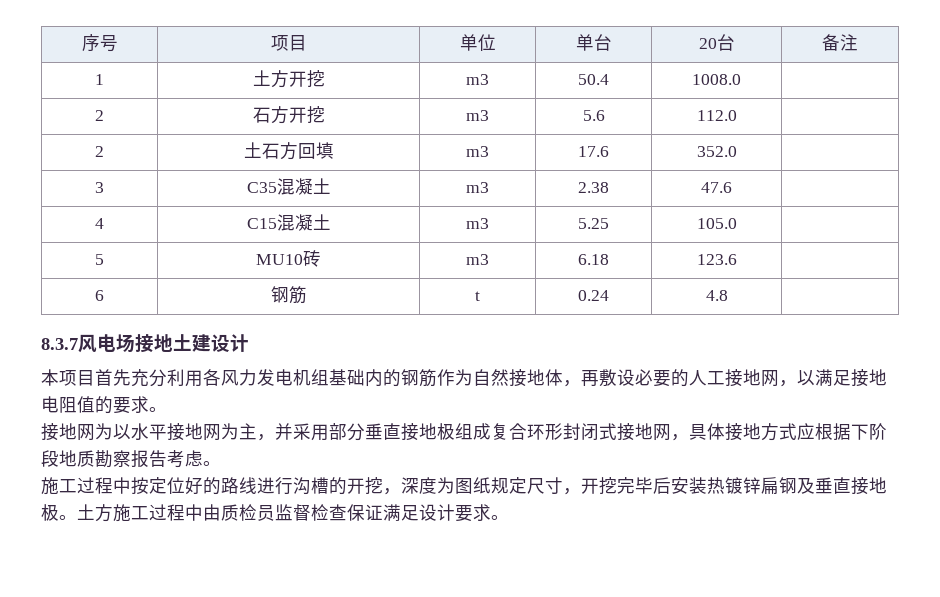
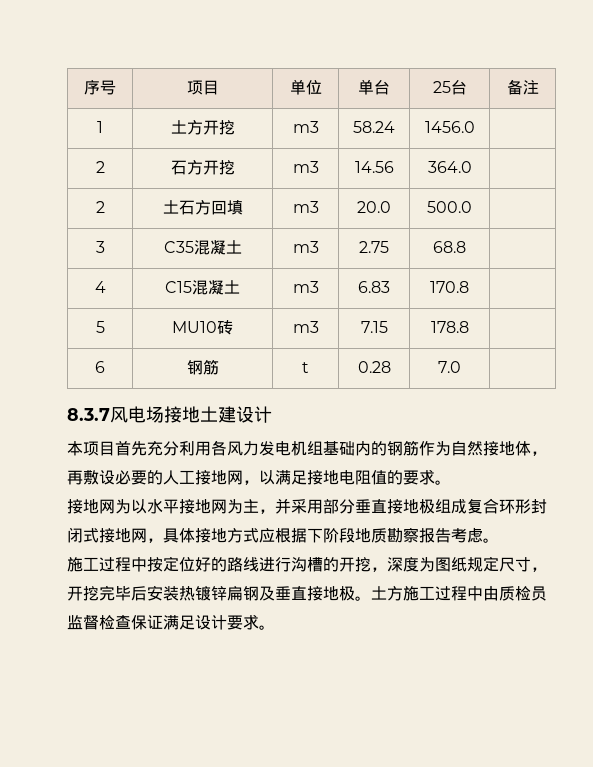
[698,38,717,49] 20 -> [432,81,451,93] 25
[578,74,609,85] [692,74,741,85] 50.4 | 1008.0 -> [353,121,395,133] [424,121,475,133] 58.24 | 1456.0
[582,110,605,121] [696,110,737,121] 5.6 | 112.0 -> [354,161,394,173] [427,161,472,173] 14.56 | 364.0
[578,146,609,157] [696,146,737,157] 17.6 | 352.0 -> [357,201,391,213] [427,201,472,213] 20.0 | 500.0
[578,182,609,193] [701,182,732,193] 2.38 | 47.6 -> [359,241,389,253] [433,241,466,253] 2.75 | 68.8
[578,218,609,229] [696,218,737,229] 5.25 | 105.0 -> [358,281,390,293] [430,281,469,293] 6.83 | 170.8
[578,254,609,265] [696,254,737,265] 6.18 | 123.6 -> [360,321,388,333] [430,321,469,333] 7.15 | 178.8
[578,290,609,301] [705,290,728,301] 0.24 | 4.8 -> [357,361,391,373] [438,361,461,373] 0.28 | 7.0

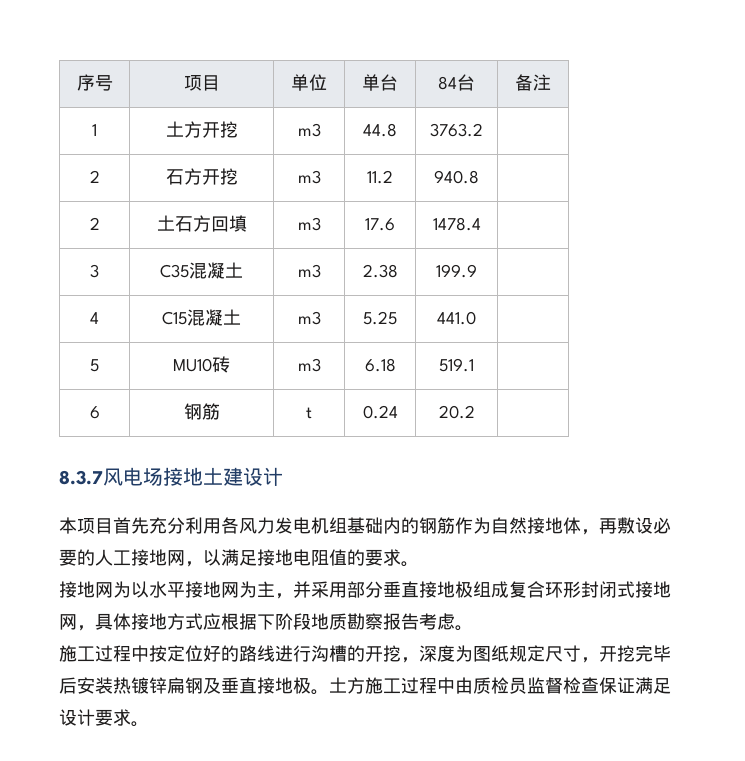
[432,81,451,93] 25 -> [438,76,457,90] 84
[353,121,395,133] [424,121,475,133] 58.24 | 1456.0 -> [363,123,397,137] [430,123,483,137] 44.8 | 3763.2
[354,161,394,173] [427,161,472,173] 14.56 | 364.0 -> [367,170,393,184] [434,170,479,184] 11.2 | 940.8
[357,201,391,213] [427,201,472,213] 20.0 | 500.0 -> [365,218,395,231] [432,217,481,231] 17.6 | 1478.4
[359,241,389,253] [433,241,466,253] 2.75 | 68.8 -> [362,264,398,278] [436,264,477,278] 2.38 | 199.9
[358,281,390,293] [430,281,469,293] 6.83 | 170.8 -> [363,311,397,325] [437,311,476,325] 5.25 | 441.0
[360,321,388,333] [430,321,469,333] 7.15 | 178.8 -> [364,358,396,372] [439,358,474,372] 6.18 | 519.1
[357,361,391,373] [438,361,461,373] 0.28 | 7.0 -> [362,405,398,419] [438,405,475,419] 0.24 | 20.2

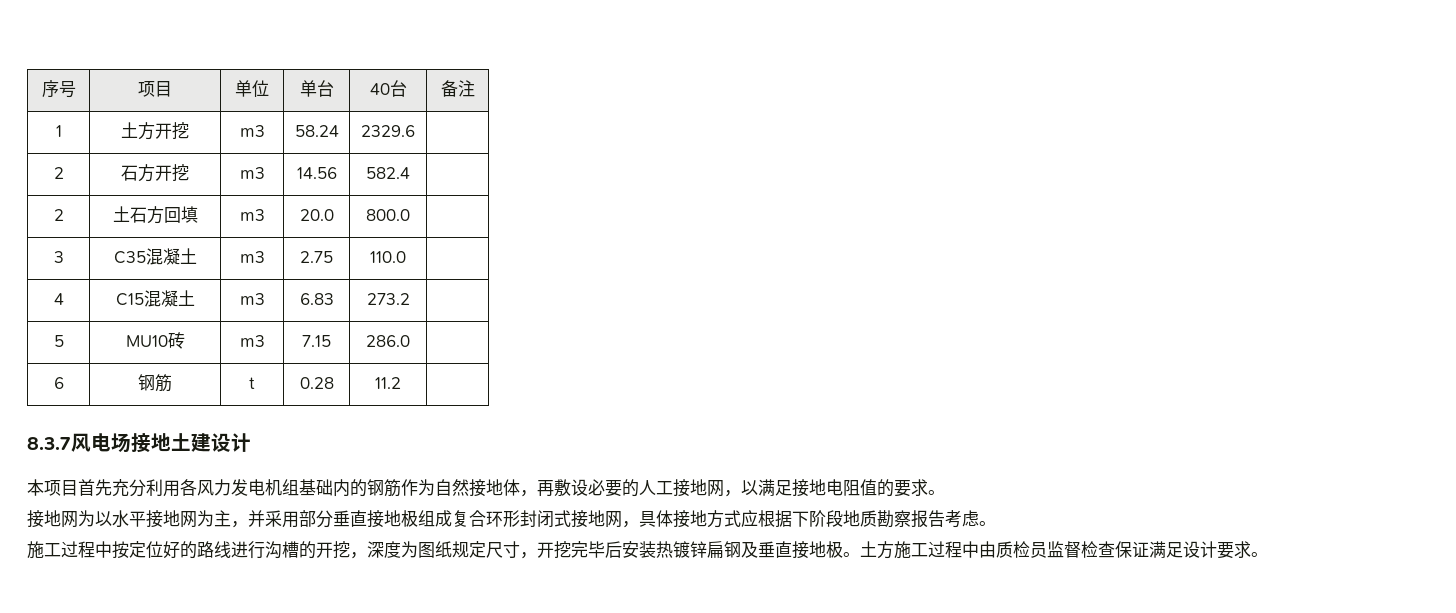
[438,76,457,90] 84 -> [369,83,390,95] 40
[363,123,397,137] [430,123,483,137] 44.8 | 3763.2 -> [294,125,339,137] [361,125,415,137] 58.24 | 2329.6
[367,170,393,184] [434,170,479,184] 11.2 | 940.8 -> [296,167,337,179] [366,167,410,179] 14.56 | 582.4
[365,218,395,231] [432,217,481,231] 17.6 | 1478.4 -> [299,209,334,221] [366,209,410,221] 20.0 | 800.0
[362,264,398,278] [436,264,477,278] 2.38 | 199.9 -> [300,251,333,263] [370,251,406,263] 2.75 | 110.0
[363,311,397,325] [437,311,476,325] 5.25 | 441.0 -> [299,293,334,305] [366,293,410,305] 6.83 | 273.2
[364,358,396,372] [439,358,474,372] 6.18 | 519.1 -> [302,335,331,347] [366,335,410,347] 7.15 | 286.0
[362,405,398,419] [438,405,475,419] 0.24 | 20.2 -> [299,377,334,389] [375,377,401,389] 0.28 | 11.2

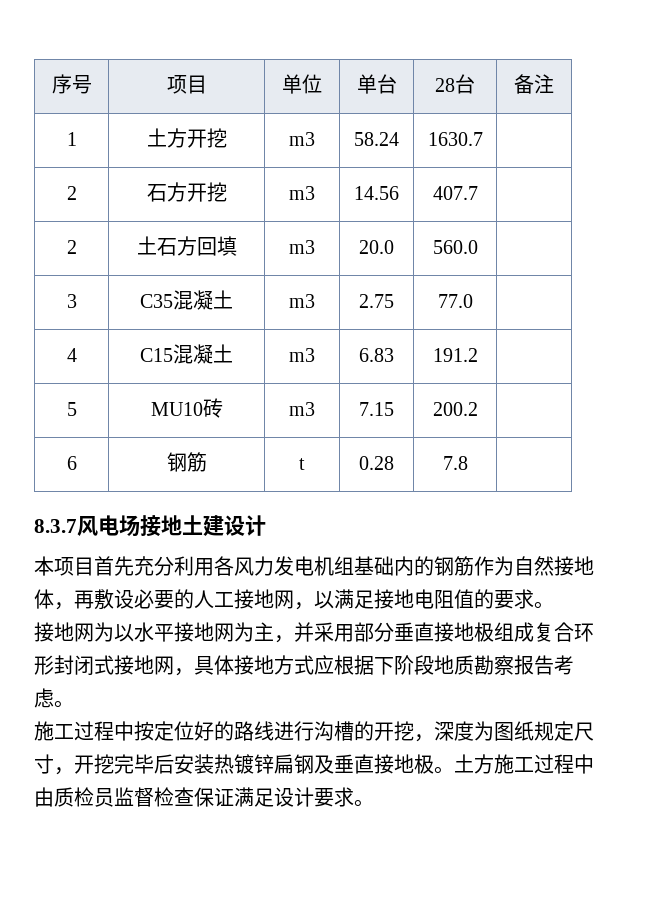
[369,83,390,95] 40 -> [435,78,455,92] 28
[361,125,415,137] 2329.6 -> [427,132,483,146] 1630.7
[366,167,410,179] 582.4 -> [432,186,478,200] 407.7
[366,209,410,221] 800.0 -> [432,240,478,254] 560.0
[370,251,406,263] 110.0 -> [437,294,473,308] 77.0
[366,293,410,305] 273.2 -> [432,348,478,362] 191.2
[366,335,410,347] 286.0 -> [432,402,478,416] 200.2
[375,377,401,389] 11.2 -> [442,456,468,470] 7.8

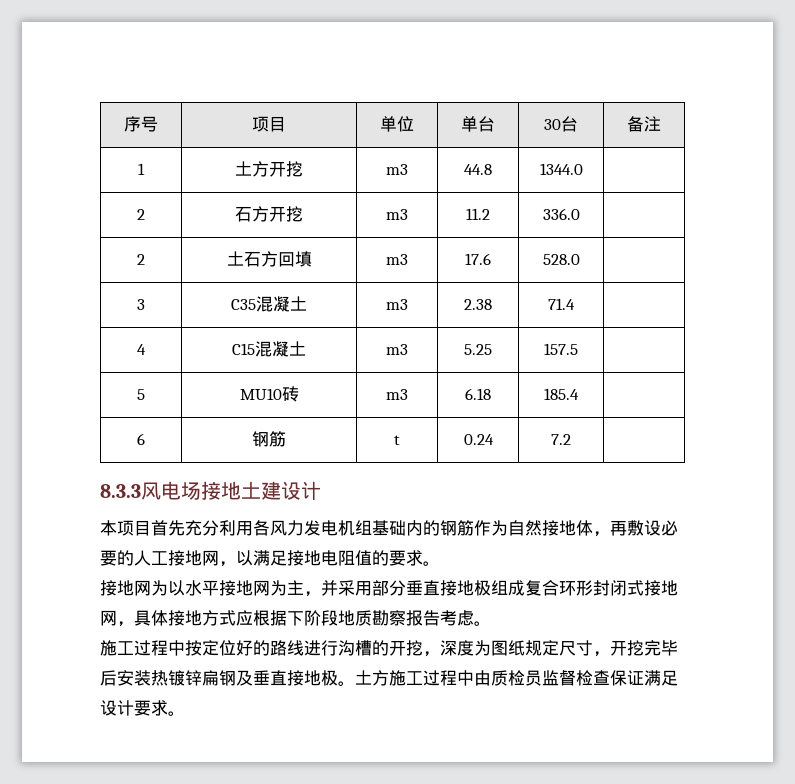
[435,78,455,92] 28 -> [544,119,561,130] 30
[354,132,399,146] [427,132,483,146] 58.24 | 1630.7 -> [464,164,492,175] [539,163,583,175] 44.8 | 1344.0
[354,186,399,200] [432,186,478,200] 14.56 | 407.7 -> [466,208,490,220] [542,208,580,220] 11.2 | 336.0
[359,240,394,254] [432,240,478,254] 20.0 | 560.0 -> [465,253,491,265] [542,254,580,265] 17.6 | 528.0
[359,294,394,308] [437,294,473,308] 2.75 | 77.0 -> [464,299,492,310] [548,298,575,310] 2.38 | 71.4
[359,348,394,362] [432,348,478,362] 6.83 | 191.2 -> [464,344,492,355] [544,343,578,355] 5.25 | 157.5
[359,402,394,416] [432,402,478,416] 7.15 | 200.2 -> [465,388,491,400] [544,388,579,400] 6.18 | 185.4
[359,456,394,470] [442,456,468,470] [34,519,77,533] 0.28 | 7.8 | // 8.3.7 -> [463,434,494,445] [551,434,571,445] [100,484,141,498] 0.24 | 7.2 | // 8.3.3

